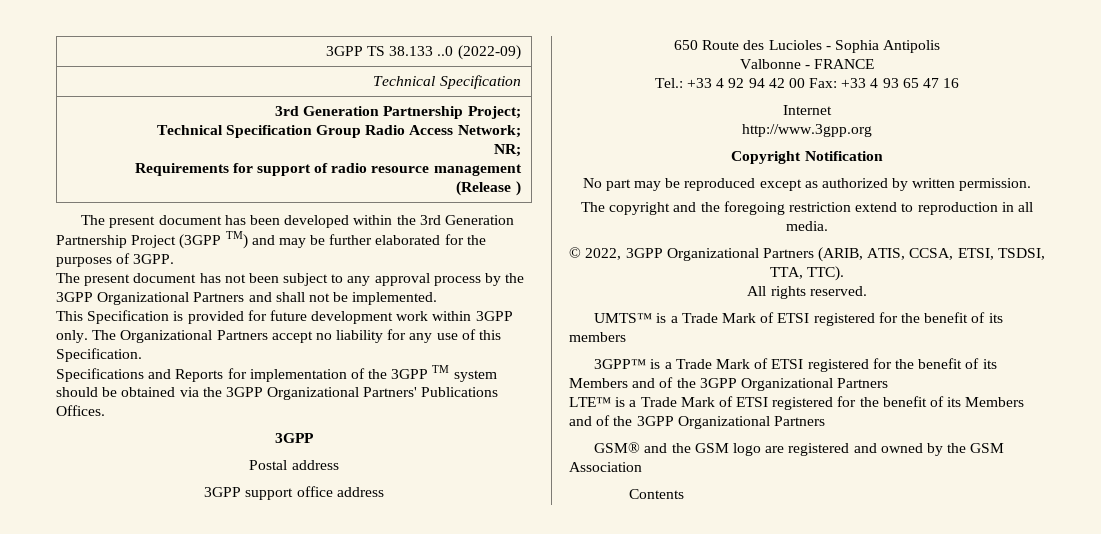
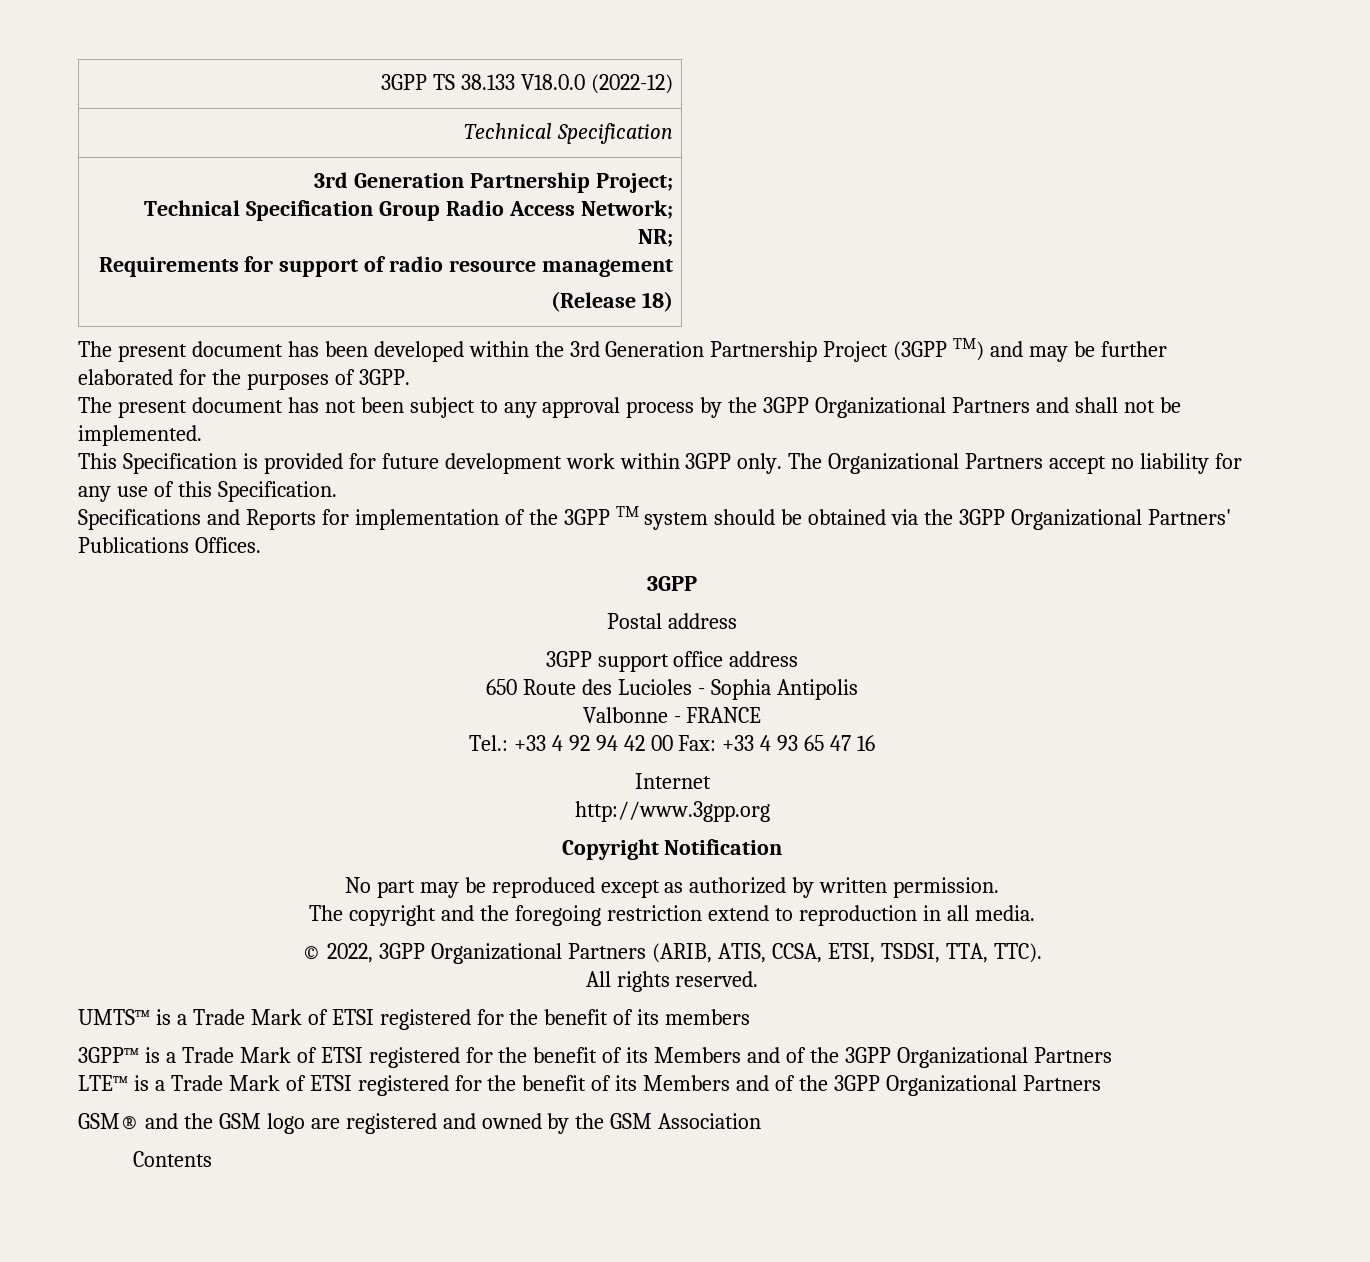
[437,45,521,60] ..0 (2022-09) -> [521,74,674,94] V18.0.0 (2022-12)
[515,181,521,196] ) -> [642,291,674,312] 18)

